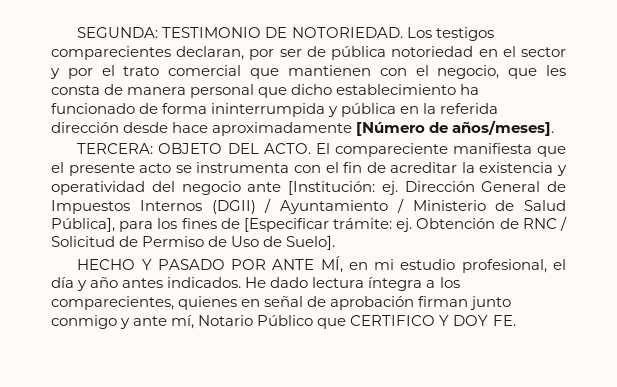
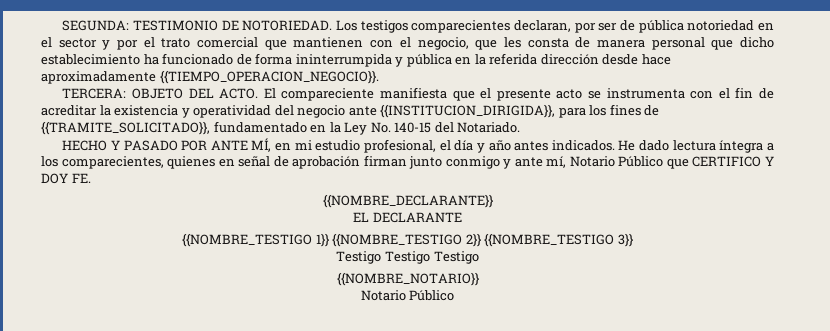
[356,120,555,136] [Número de años/meses]. -> [159,70,379,84] {{TIEMPO_OPERACION_NEGOCIO}}.
[288,181,566,195] [51,198,566,214] [51,216,567,232] [51,236,336,250] [Institución: ej. Dirección General de Impuestos Internos (DGII) / Ayuntamiento / Ministerio de Salud Pública], para los fines de [Especificar trámite: ej. Obtención de RNC / Solicitud de Permiso de Uso de Suelo]. -> [380,104,660,118] [41,121,521,135] {{INSTITUCION_DIRIGIDA}}, para los fines de {{TRAMITE_SOLICITADO}}, fundamentado en la Ley No. 140-15 del Notariado.
(516, 320) none -> [322,194,494,208] [353,212,462,223] [182,233,634,247] [336,251,479,264] [336,272,480,286] [360,290,455,301] // {{NOMBRE_DECLARANTE}} // EL DECLARANTE // {{NOMBRE_TESTIGO 1}} {{NOMBRE_TESTIGO 2}} {{NOMBRE_TESTIGO 3}} // Testigo Testigo Testigo // {{NOMBRE_NOTARIO}} // Notario Público

